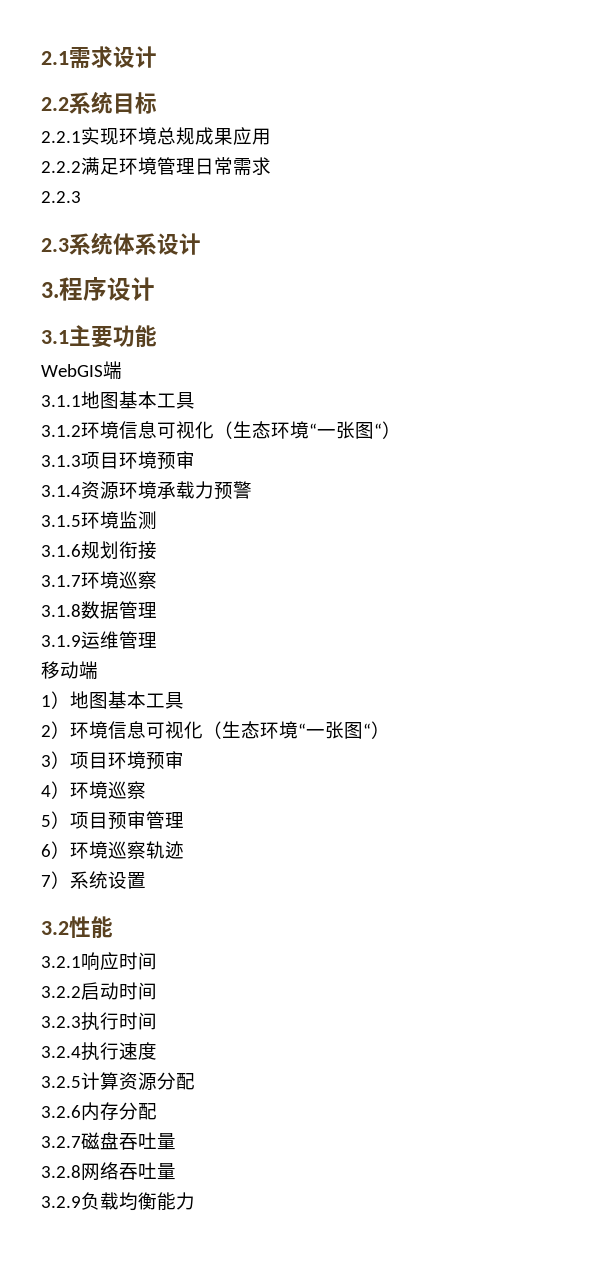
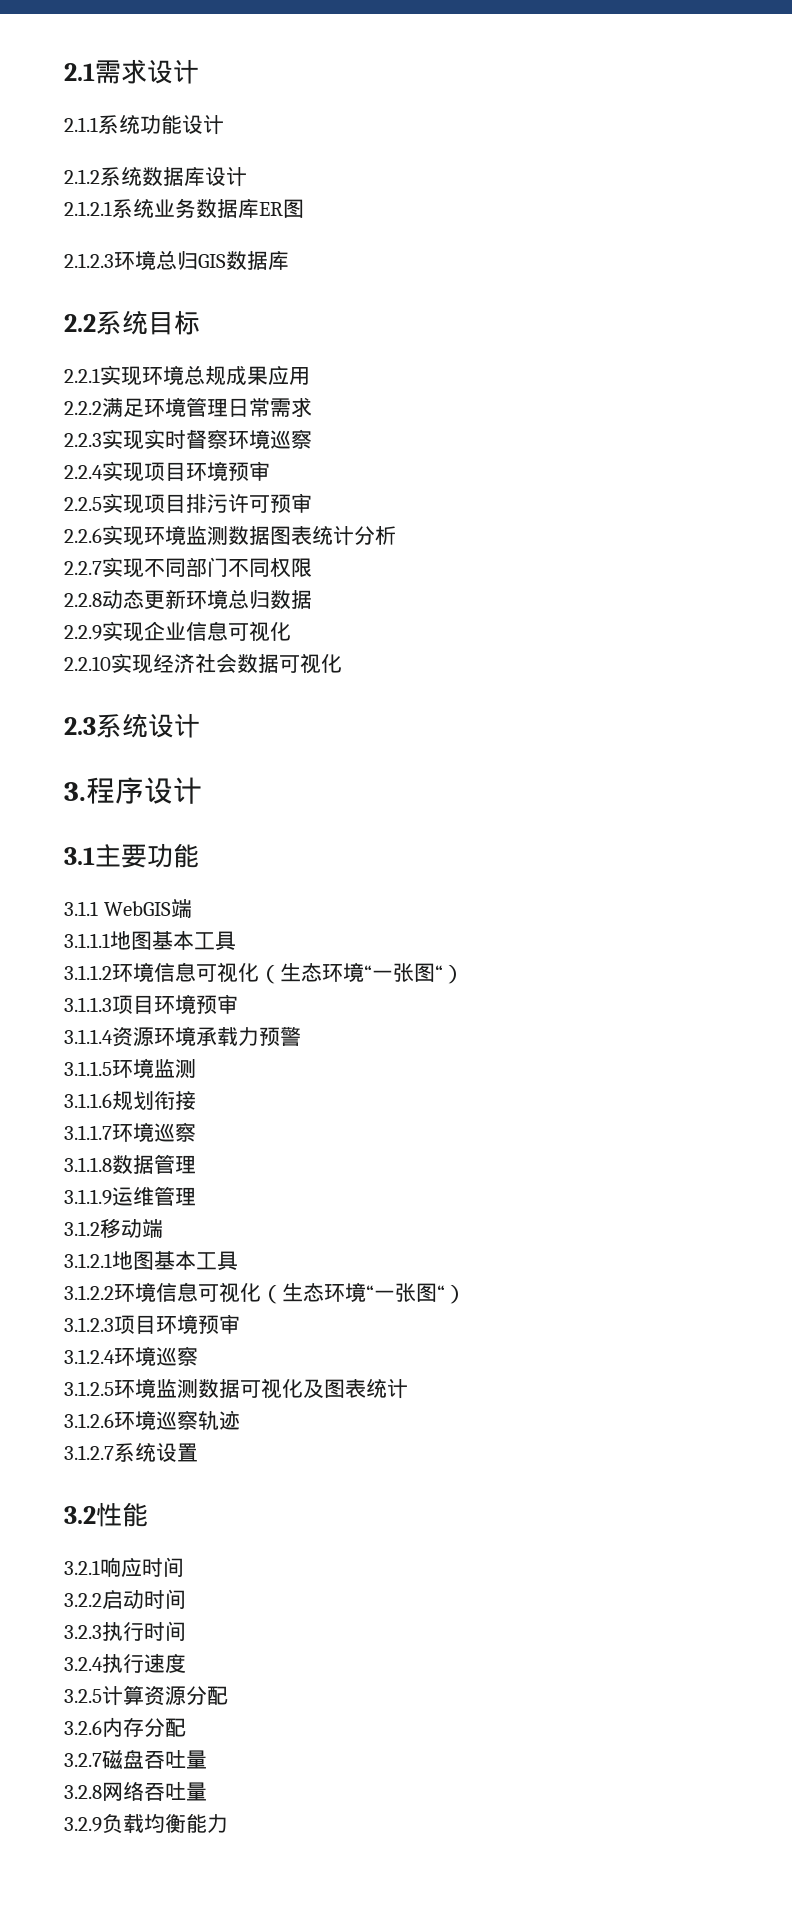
(157, 57) none -> [64,114,224,135] [64,166,247,187] [64,198,304,218] [64,250,289,270] // 2.1.1系统功能设计 // 2.1.2系统数据库设计 // 2.1.2.1系统业务数据库ER图 // 2.1.2.3环境总归GIS数据库
(81, 197) none -> [102,429,312,450] [64,461,270,482] [64,493,312,514] [64,525,396,546] [64,557,312,578] [64,589,312,610] [64,621,291,642] [64,653,342,674] 实现实时督察环境巡察 // 2.2.4实现项目环境预审 // 2.2.5实现项目排污许可预审 // 2.2.6实现环境监测数据图表统计分析 // 2.2.7实现不同部门不同权限 // 2.2.8动态更新环境总归数据 // 2.2.9实现企业信息可视化 // 2.2.10实现经济社会数据可视化
[113,233,157,255] 体系 -> (148, 725) none
(157, 336) none -> [64,901,98,916] 3.1.1
[41,391,195,409] [41,425,81,437] 3.1.1地图基本工具 // 3.1.2 -> [64,930,236,951] [64,965,112,980] 3.1.1.1地图基本工具 // 3.1.1.2
[41,451,195,470] [41,485,81,497] 3.1.3项目环境预审 // 3.1.4 -> [64,994,238,1014] [64,1029,113,1044] 3.1.1.3项目环境预审 // 3.1.1.4
[41,515,81,527] 3.1.5 -> [64,1061,112,1076] 3.1.1.5
[41,544,81,557] 3.1.6 -> [64,1093,112,1108] 3.1.1.6
[41,571,157,590] [41,604,81,617] 3.1.7环境巡察 // 3.1.8 -> [64,1122,196,1142] [64,1157,112,1172] 3.1.1.7环境巡察 // 3.1.1.8
[41,635,81,647] 3.1.9 -> [64,1189,112,1205] 3.1.1.9
(157, 640) none -> [64,1221,100,1236] 3.1.2
[41,691,184,709] [41,721,70,739] 1）地图基本工具 // 2） -> [64,1250,238,1271] [64,1285,114,1300] 3.1.2.1地图基本工具 // 3.1.2.2
[41,751,184,770] [41,781,146,800] [41,811,184,830] [41,841,70,859] 3）项目环境预审 // 4）环境巡察 // 5）项目预审管理 // 6） -> [64,1314,240,1334] [64,1346,198,1366] [64,1378,408,1399] [64,1413,114,1428] 3.1.2.3项目环境预审 // 3.1.2.4环境巡察 // 3.1.2.5环境监测数据可视化及图表统计 // 3.1.2.6
[41,871,70,889] 7） -> [64,1445,114,1460] 3.1.2.7

